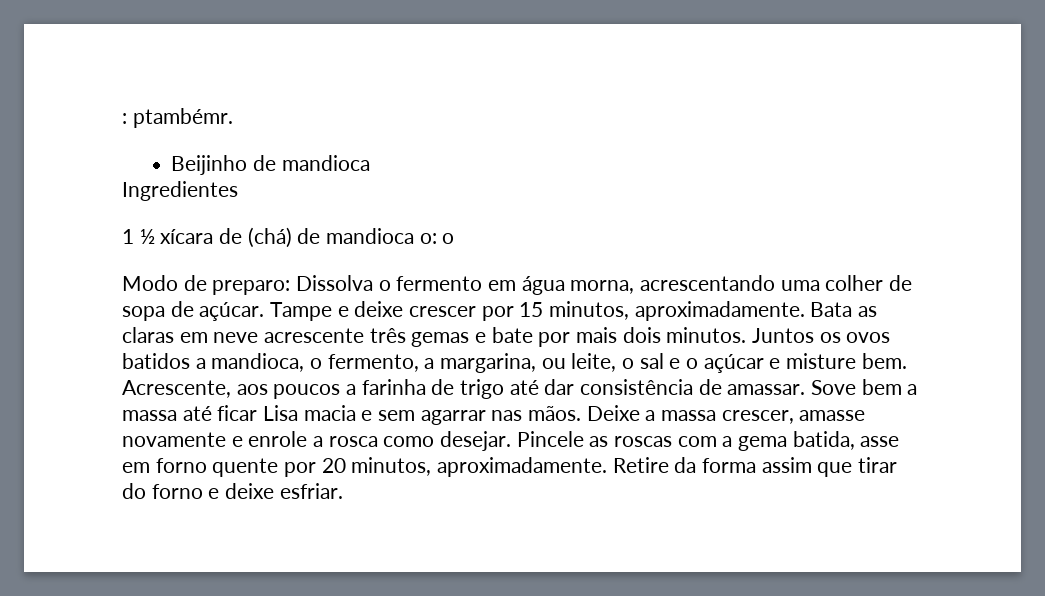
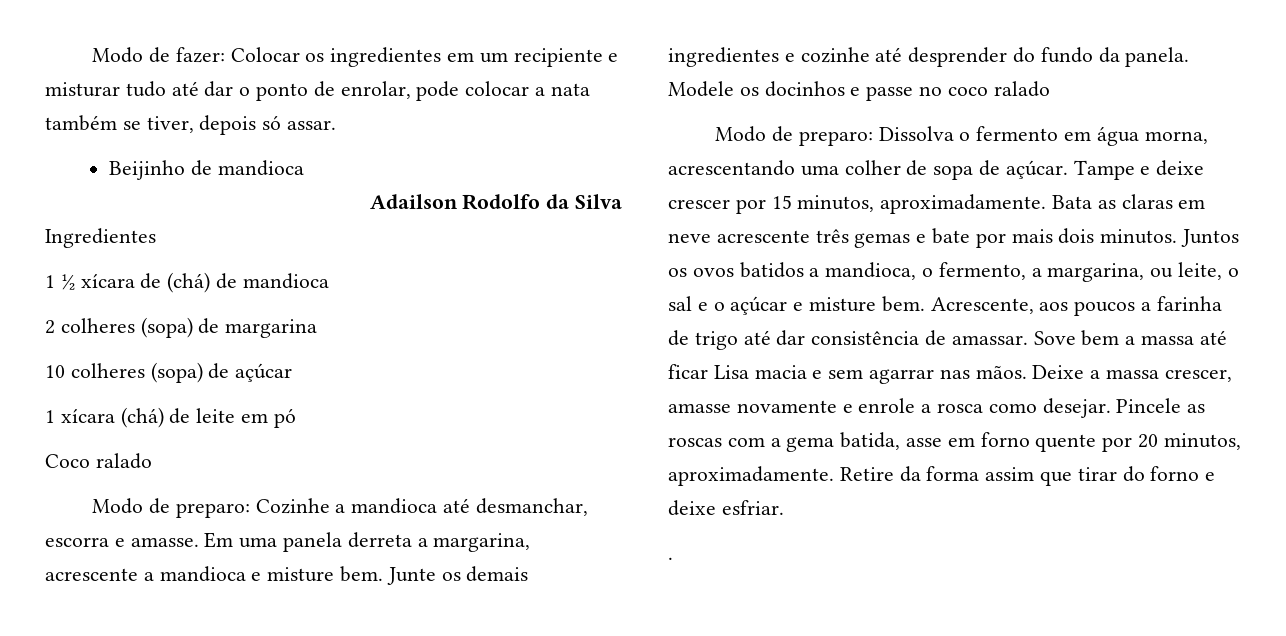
[122,108,233,128] : ptambémr. -> [92,47,619,67] [45,81,590,101] [45,115,337,135] Modo de fazer: Colocar os ingredientes em um recipiente e misturar tudo até dar o ponto de enrolar, pode colocar a nata também se tiver, depois só assar.
(370, 163) none -> [369,194,622,210] // Adailson Rodolfo da Silva
[419,233,455,244] o: o -> [45,317,318,338] [45,362,293,383] [45,407,296,428] [45,453,152,469] [92,498,588,518] [45,532,531,552] [45,566,529,585] [668,47,1190,67] [668,81,1050,101] // 2 colheres (sopa) de margarina // 10 colheres (sopa) de açúcar // 1 xícara (chá) de leite em pó // Coco ralado // Modo de preparo: Cozinhe a mandioca até desmanchar, escorra e amasse. Em uma panela derreta a margarina, acrescente a mandioca e misture bem. Junte os demais ingredientes e cozinhe até desprender do fundo da panela. Modele os docinhos e passe no coco ralado
(343, 491) none -> [668,557,673,560] // .

